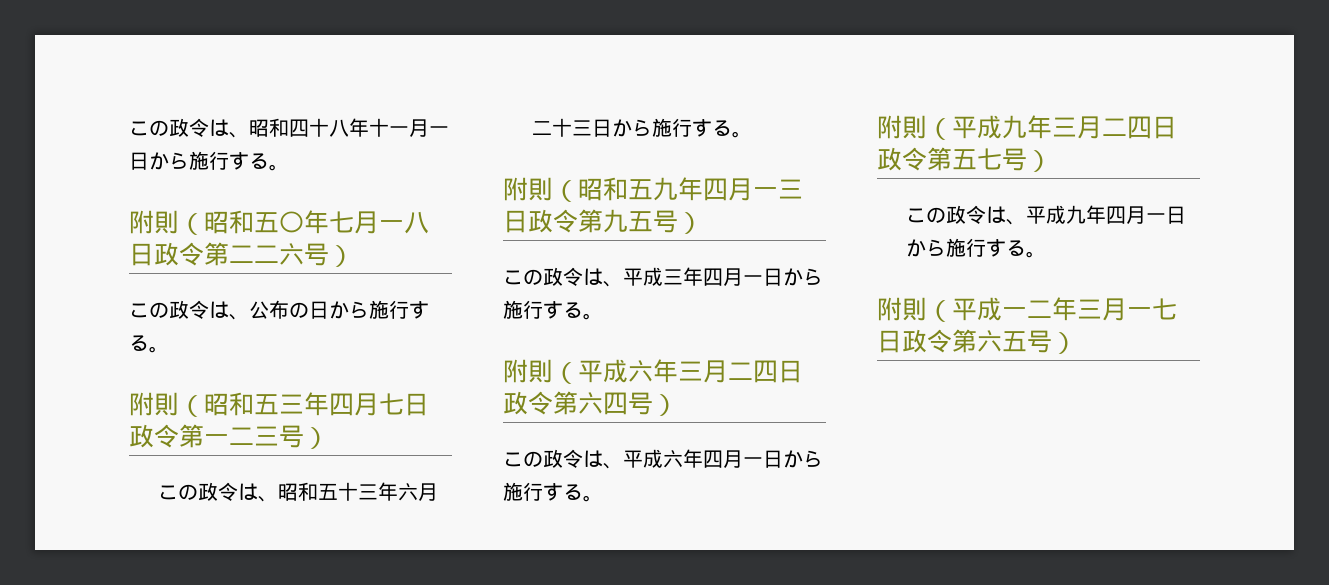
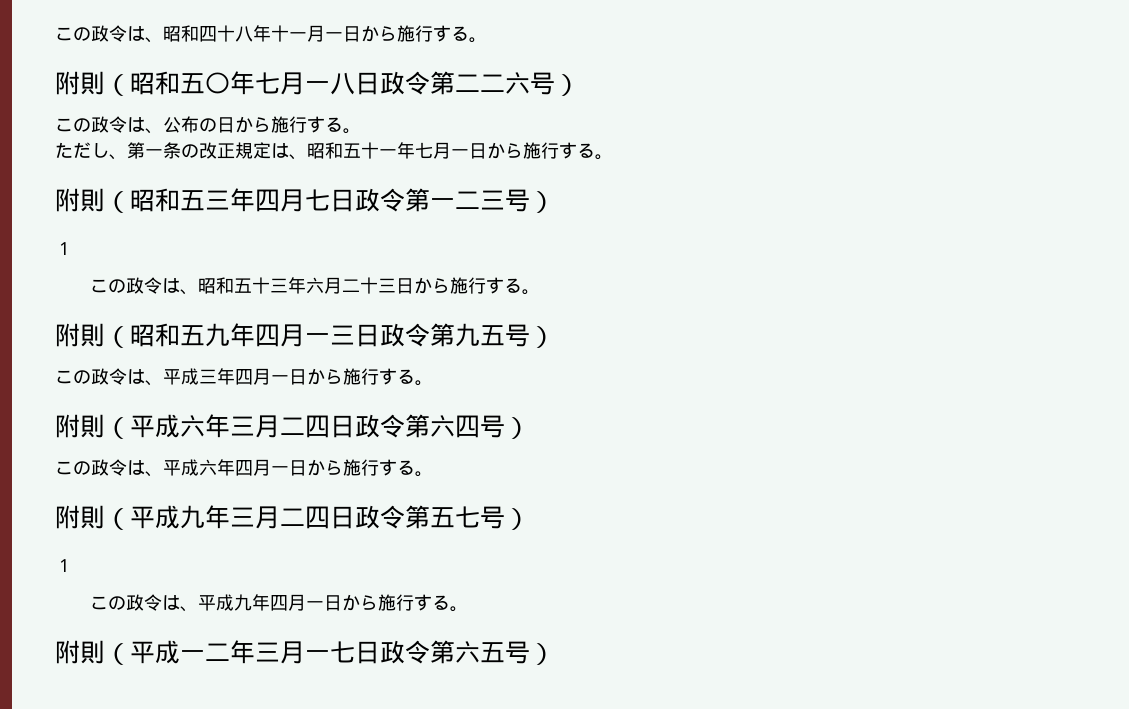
(169, 349) none -> [55,142,613,160] // ただし、第一条の改正規定は、昭和五十一年七月一日から施行する。
(329, 438) none -> [55,242,73,255] // １
(1052, 161) none -> [55,559,73,572] // １

